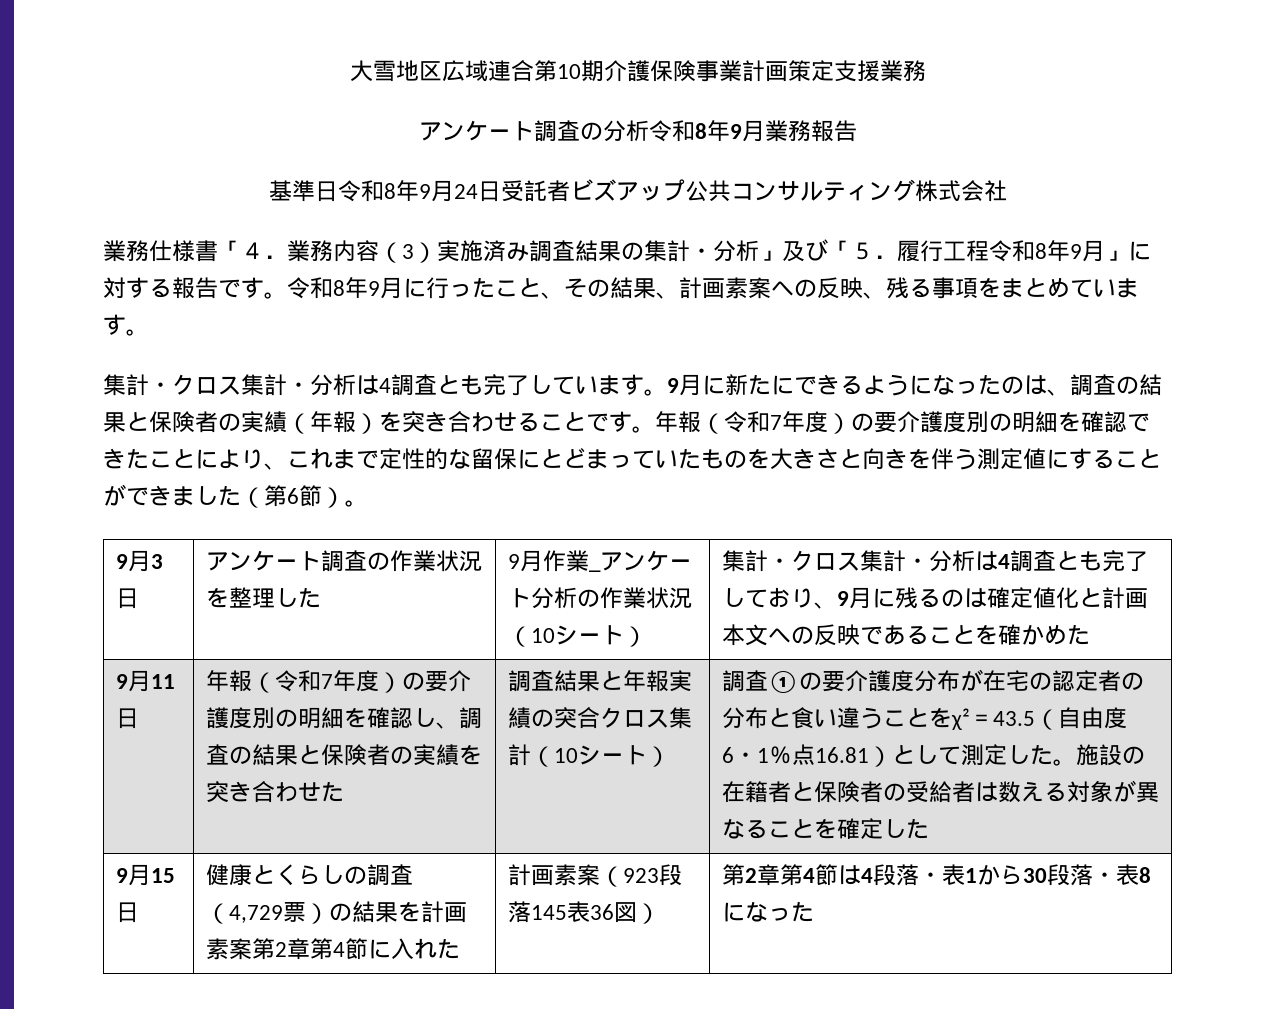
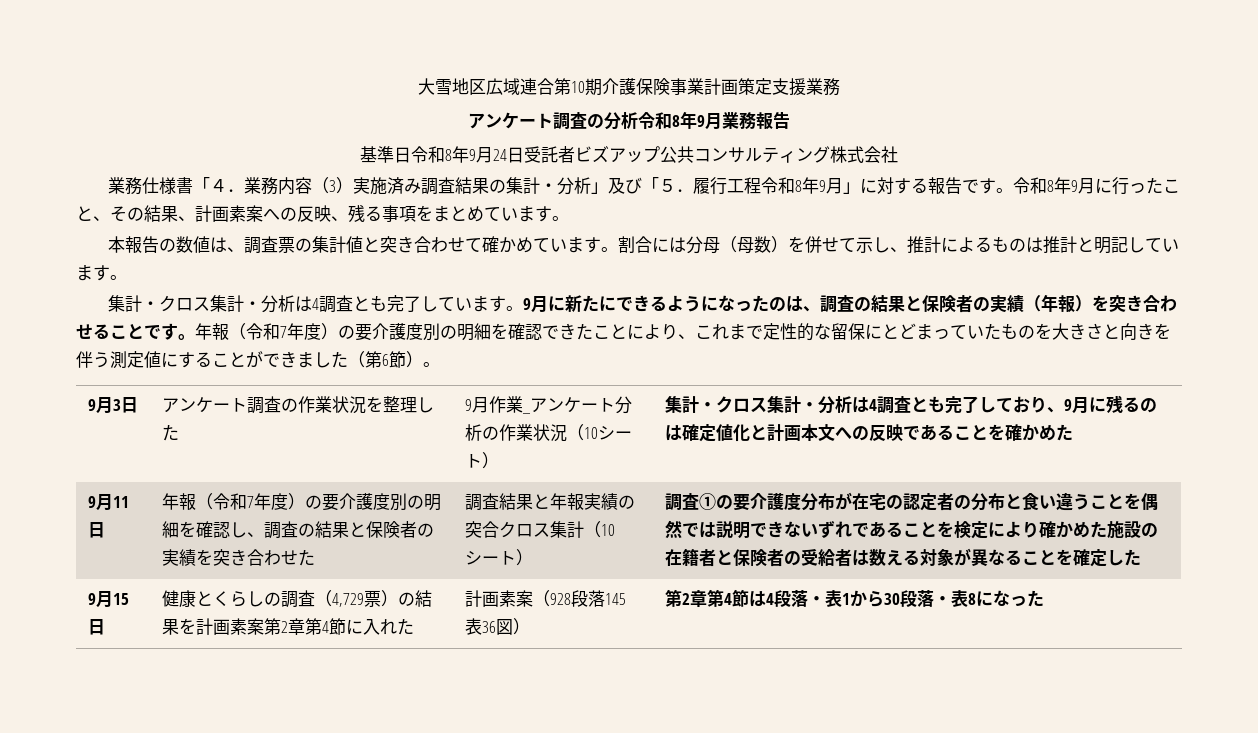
(149, 332) none -> [107,236,1179,254] [76,265,127,281] // 本報告の数値は、調査票の集計値と突き合わせて確かめています。割合には分母（母数）を併せて示し、推計によるものは推計と明記しています。
[950,707,1127,730] [721,744,1076,767] χ²＝43.5（自由度6・1％点16.81）として測定した。 -> [1141,493,1159,511] [665,520,1108,539] 偶然では説明できないずれであることを検定により確かめた
[622,868,659,883] 923 -> [550,593,572,605] 928

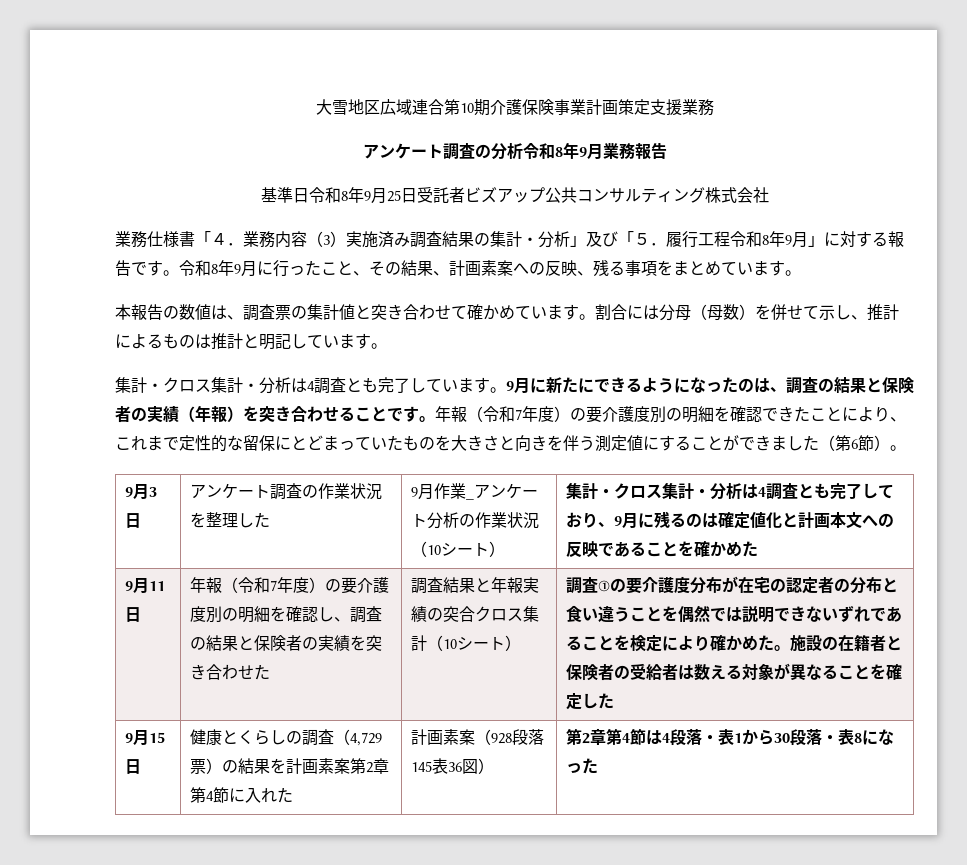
[493,149,507,161] 24 -> [386,190,401,202] 25
(1108, 529) none -> [774,645,791,651] 。

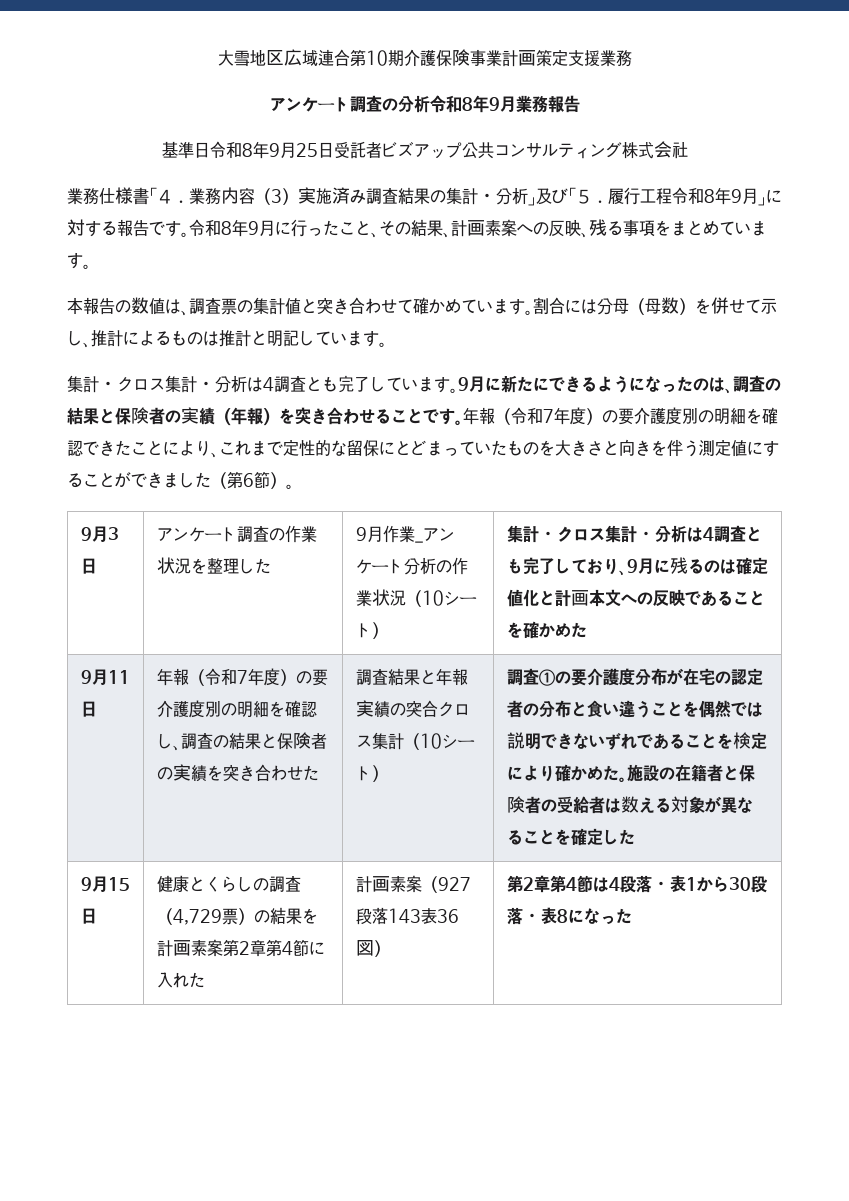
[491,729,545,745] [411,761,433,772] 928段落145 -> [437,877,471,891] [355,907,421,925] 927段落143

